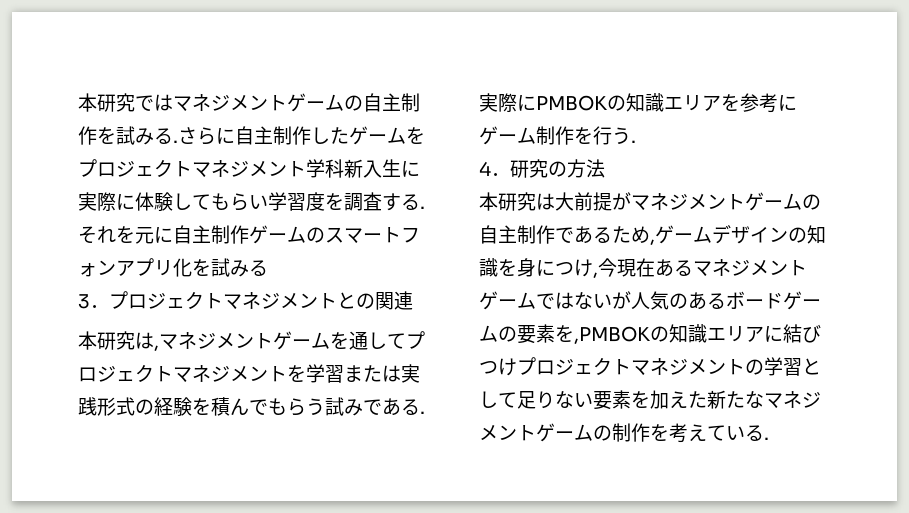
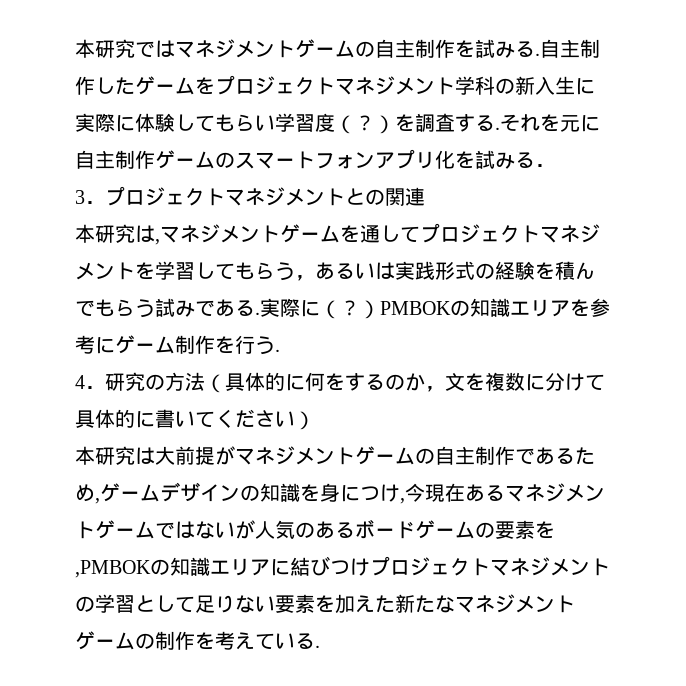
[178,127,235,145] さらに -> (540, 54) none
(344, 168) none -> [495,78,515,94] の
(325, 201) none -> [335,115,395,134] （？）
(268, 268) none -> [535,164,555,167] ．
[344,365,382,382] また -> [195,262,375,281] してもらう，あるい
(536, 103) none -> [320,300,380,319] （？）
(605, 168) none -> [205,372,605,393] [75,409,315,430] （具体的に何をするのか，文を複数に分けて具体的に書いてください）

